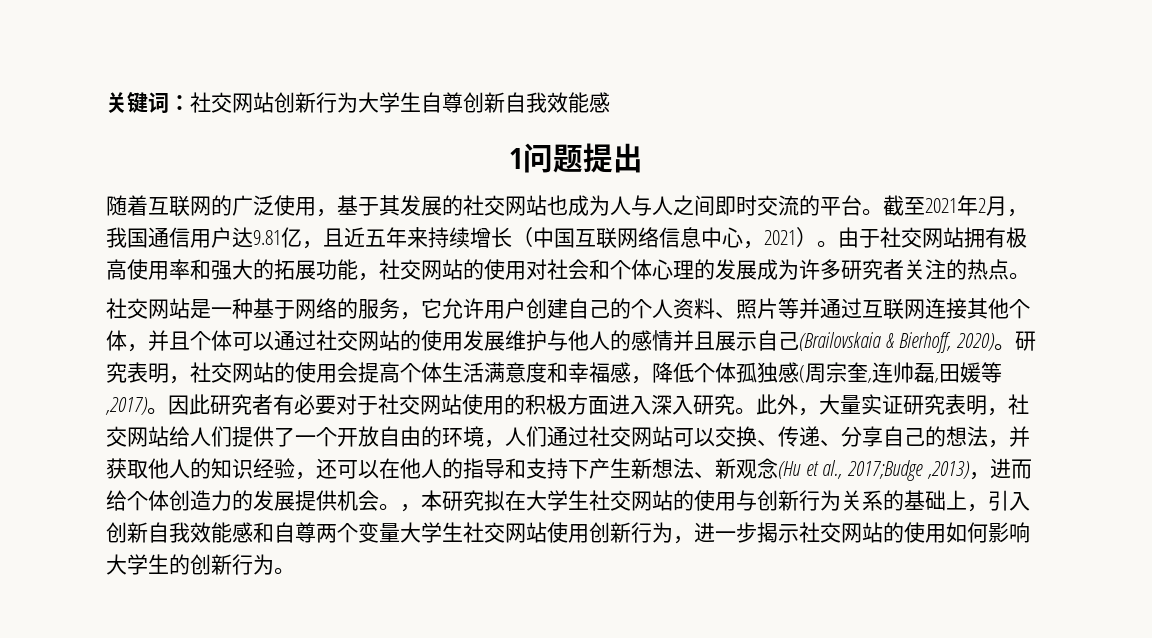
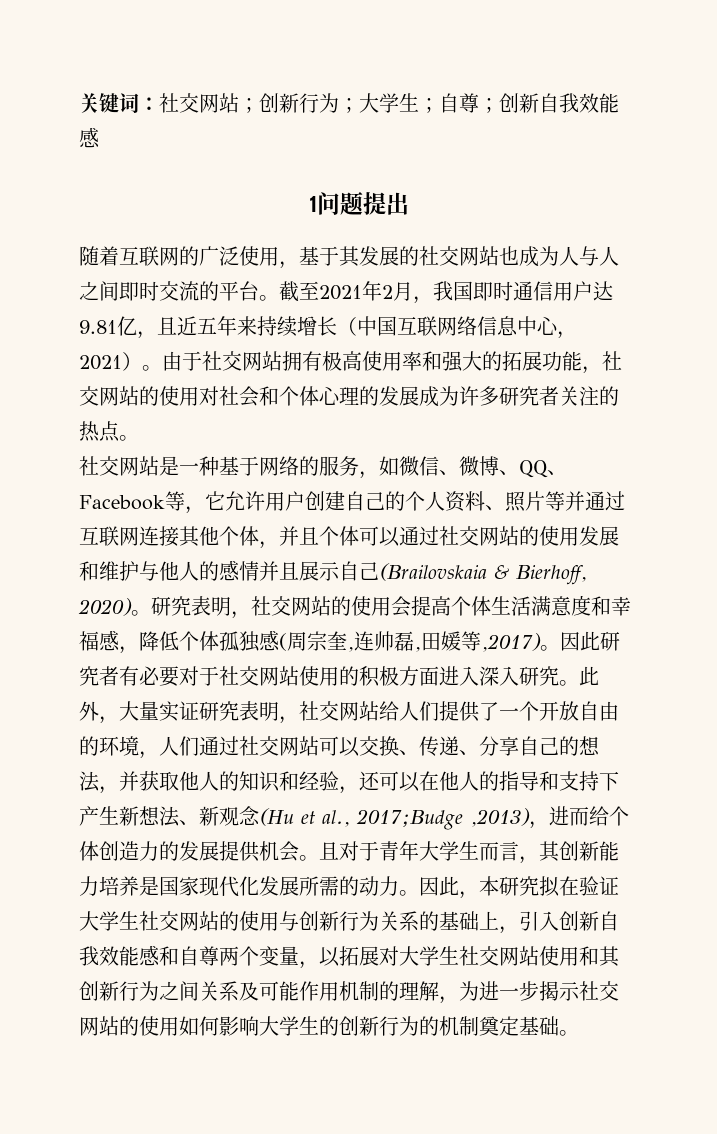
[274,92,463,113] 创新行为大学生自尊 -> [239,93,499,113] ；创新行为；大学生；自尊；
(148, 238) none -> [473,281,513,301] 即时
(421, 316) none -> [379,456,567,478] [79,491,205,514] 如微信、微博、QQ、Facebook等，
(505, 341) none -> [79,561,99,581] 和
(253, 469) none -> [279,771,299,791] 和
(400, 507) none -> [319,841,619,864] [79,876,459,897] 且对于青年大学生而言，其创新能力培养是国家现代化发展所需的动力。因此
(526, 500) none -> [579,876,619,896] 验证
(400, 532) none -> [299,946,399,969] ，以拓展对
[589,522,694,544] 创新行为， -> [579,946,620,967] [79,981,479,1004] 和其创新行为之间关系及可能作用机制的理解，为
(274, 564) none -> [419,1016,559,1036] 的机制奠定基础

